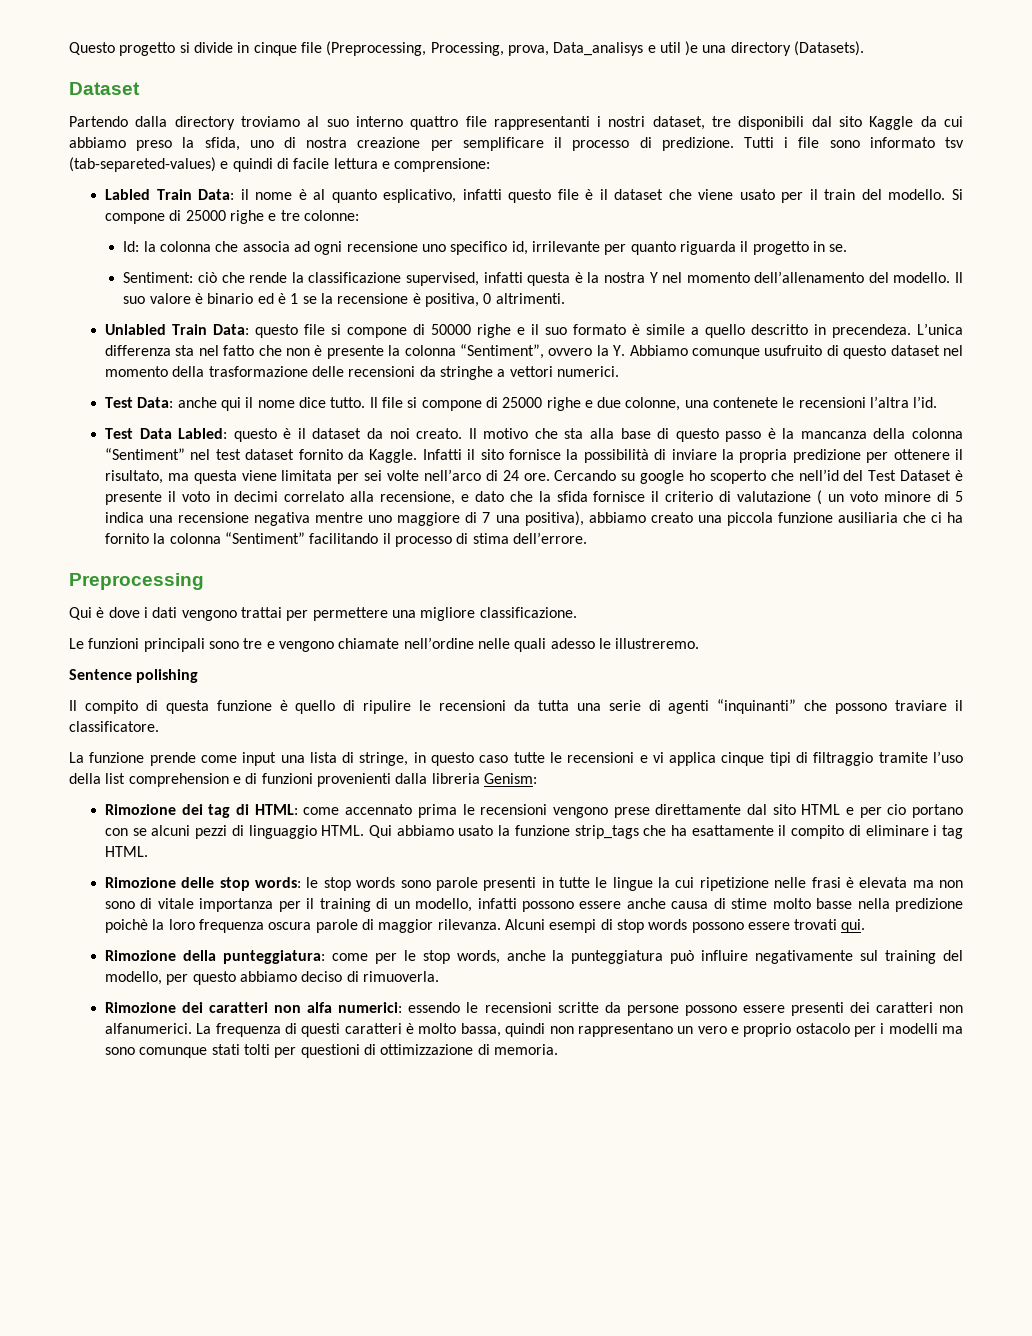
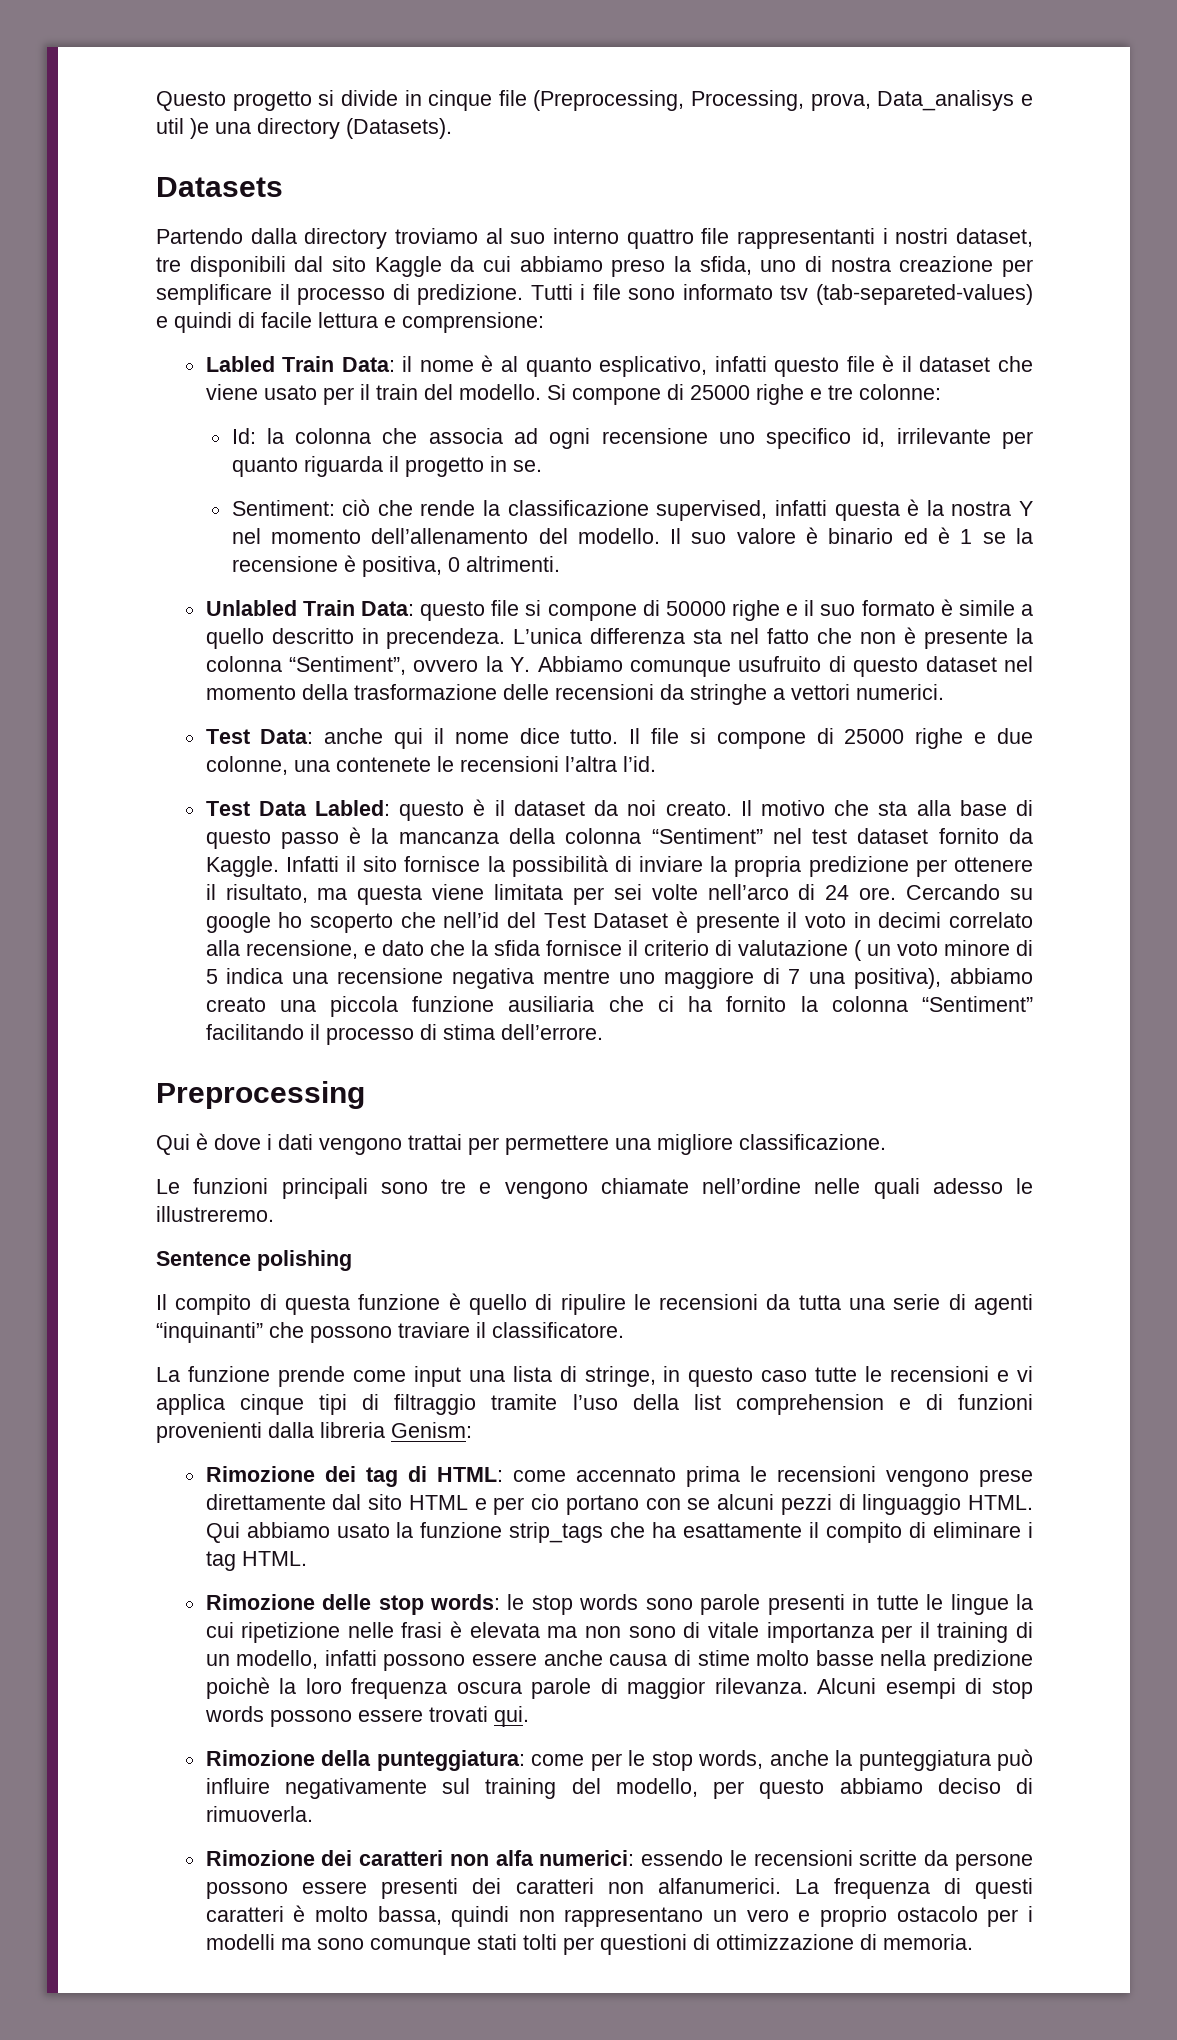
[69,82,140,95] Dataset -> [156,177,283,197] Datasets

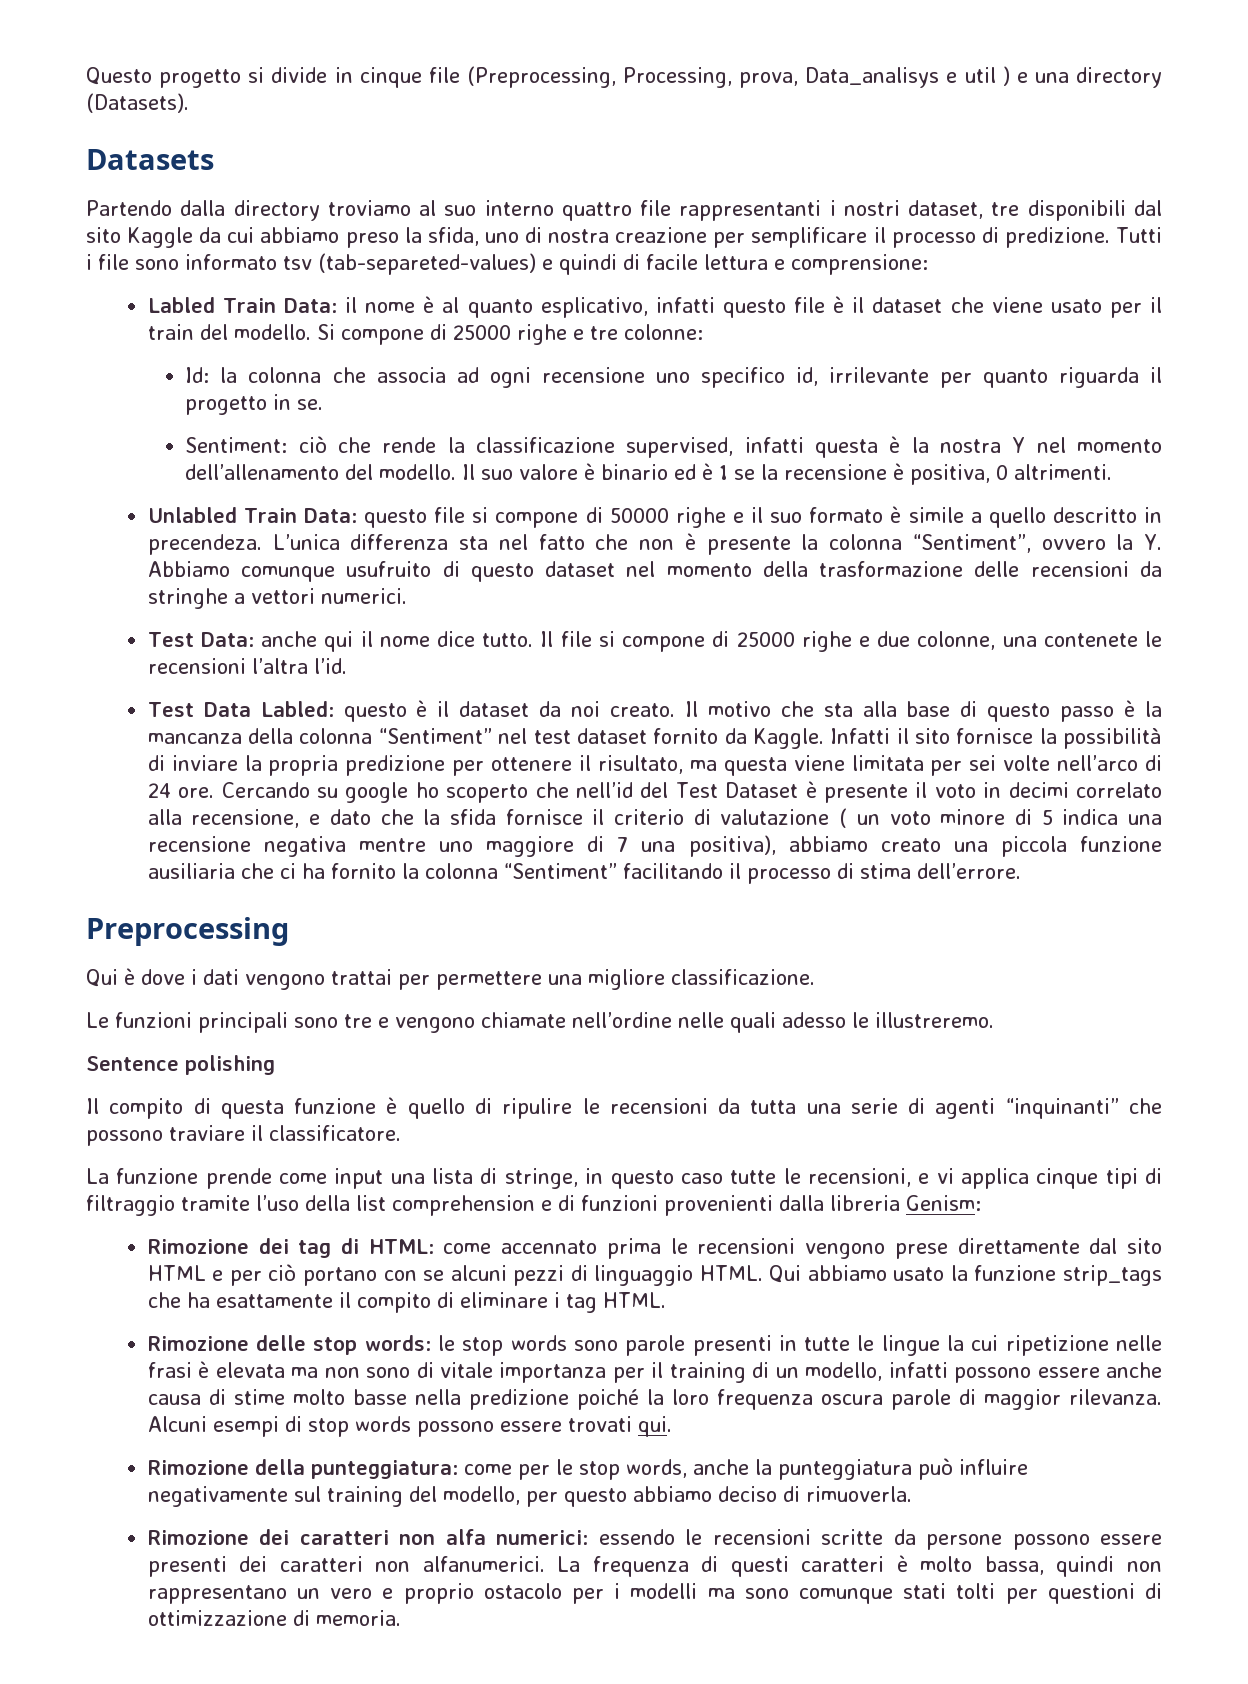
[190,118,209,139] )e -> [1002,66,1028,86] ) e
[890,1366,990,1382] recensioni -> [807,1168,911,1187] recensioni,
[531,1494,560,1510] cio -> [268,1264,297,1281] ciò
[205,1677,270,1699] poichè -> [576,1389,639,1410] poiché

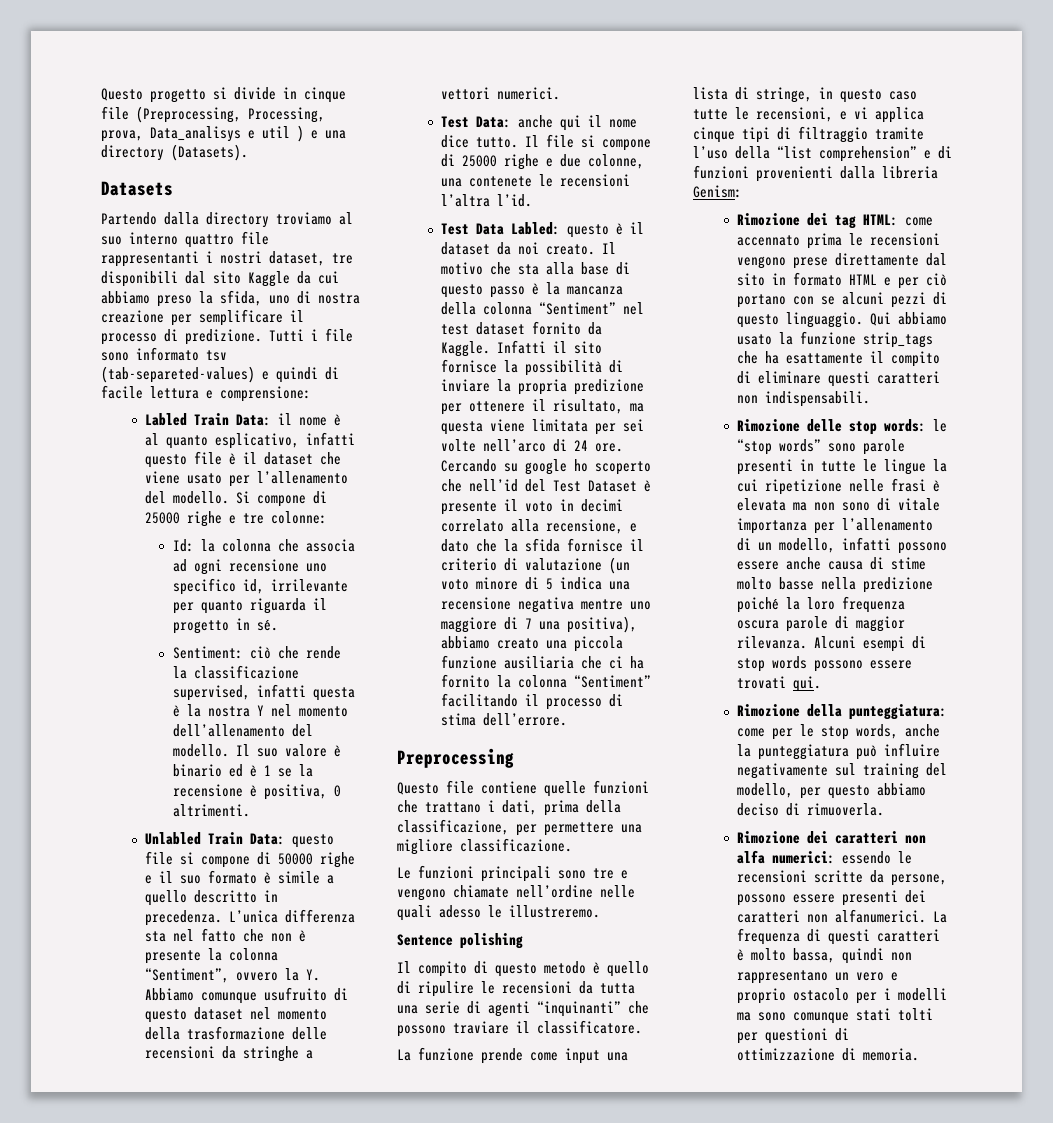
[1150,297,1163,313] [147,324,194,340] il train -> [257,471,349,484] l’allenamento
[297,399,324,410] se. -> [256,620,278,631] sé.
[147,534,262,555] precendeza. -> [145,910,223,926] precedenza.
[839,808,880,828] ( un -> [609,557,631,574] (un
[86,968,392,990] Qui è dove i dati vengono trattai -> [397,780,649,797] [397,800,621,816] [397,819,509,835] Questo file contiene quelle funzioni che trattano i dati, prima della classificazione,
[220,1098,377,1119] questa funzione -> [495,961,586,977] questo metodo
[356,1195,535,1216] list comprehension -> [777,146,917,162] “list comprehension”
[340,1238,359,1254] di -> (857, 222) none
(1162, 1246) none -> [772,272,843,286] in formato
[594,1265,763,1286] linguaggio HTML. -> [737,312,864,328] questo linguaggio.
[553,1292,666,1313] i tag HTML. -> [828,371,941,387] [737,391,871,407] questi caratteri non indispensabili.
[462,1335,567,1356] stop words -> [737,439,822,455] “stop words”
[651,1362,746,1383] il training -> [842,518,934,531] l’allenamento
[926,1534,1003,1550] persone -> [891,874,948,886] persone,

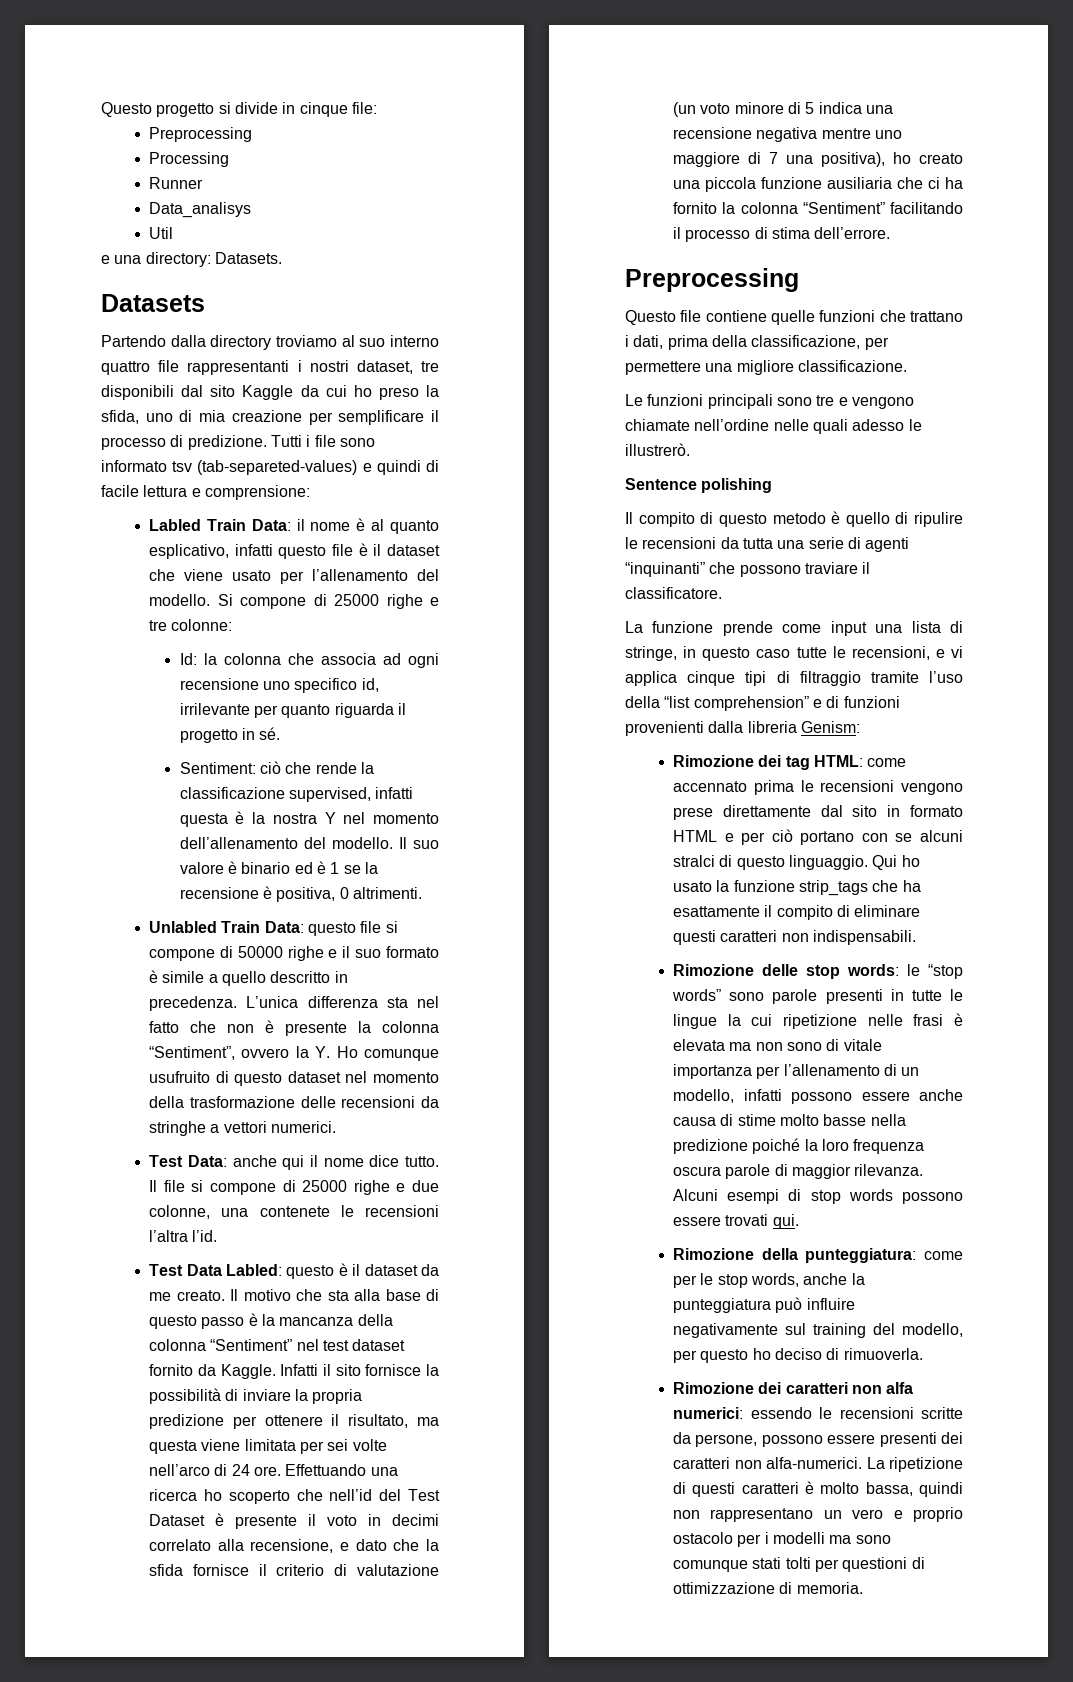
[101,106,325,123] [101,125,346,142] [101,144,248,161] file (Preprocessing, Processing, prova, Data_analisys e util ) e una directory (Datasets). -> [351,102,377,114] [149,127,253,142] [149,152,230,167] [149,177,204,189] [149,202,252,218] [149,227,174,239] [101,252,282,267] file: // Preprocessing // Processing // Runner // Data_analisys // Util // e una directory: Datasets.
[101,291,150,304] abbiamo -> [353,385,372,397] ho
[318,293,360,304] nostra -> [199,410,226,422] mia
[145,988,195,1001] Abbiamo -> [336,1046,358,1058] Ho
[518,242,540,255] noi -> [149,1292,172,1301] me
[441,459,568,475] Cercando su google -> [285,1464,398,1476] [149,1489,198,1501] Effettuando una ricerca
[441,636,491,649] abbiamo -> [893,152,912,164] ho
[509,905,600,918] illustreremo. -> [625,443,690,456] illustrerò.
[891,292,927,308] pezzi -> [673,855,716,867] stralci
[898,312,948,325] abbiamo -> [901,855,920,867] ho
[877,783,927,796] abbiamo -> [752,1348,771,1360] ho
[835,909,948,923] [737,928,801,945] alfanumerici. La frequenza -> [766,1457,963,1472] alfa-numerici. La ripetizione

